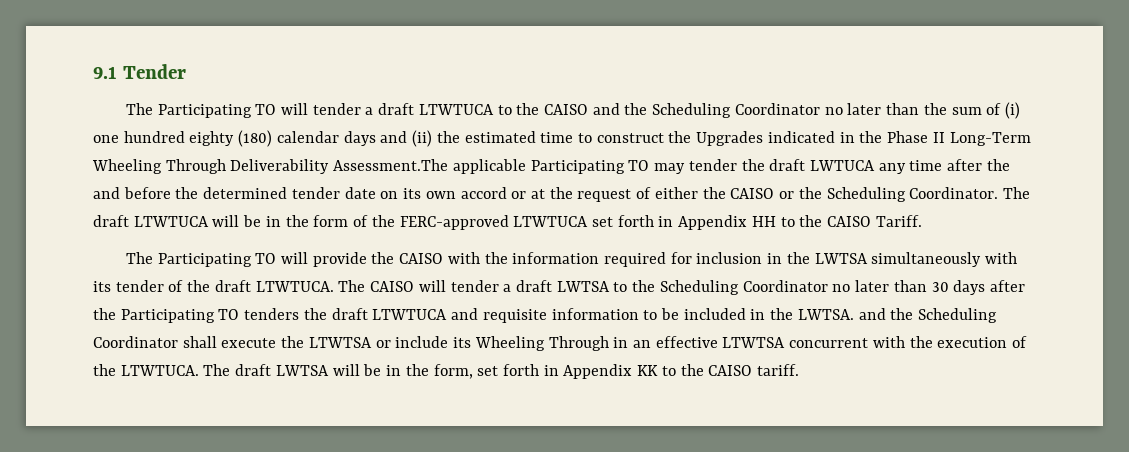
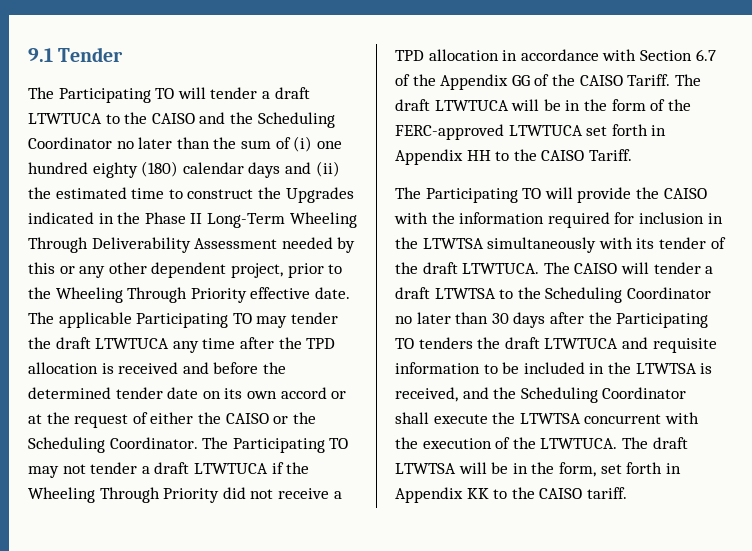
[333,159,449,171] Assessment.The -> [194,237,356,253] [28,262,343,278] [28,287,350,303] [28,312,54,324] Assessment needed by this or any other dependent project, prior to the Wheeling Through Priority effective date. The
[809,160,875,171] LWTUCA -> [95,338,170,349] LTWTUCA
(1010, 165) none -> [306,338,336,349] [28,362,179,374] TPD allocation is received
(1030, 193) none -> [232,438,349,453] [28,462,310,478] [28,487,342,503] [395,49,716,61] [395,74,701,90] Participating TO may not tender a draft LTWTUCA if the Wheeling Through Priority did not receive a TPD allocation in accordance with Section 6.7 of the Appendix GG of the CAISO Tariff. The
[814,253,868,264] LWTSA -> [422,238,484,249] LTWTSA
[556,281,610,292] LWTSA -> [434,288,496,299] LTWTSA
[797,309,854,320] LWTSA. -> [635,363,713,374] [395,387,458,402] LTWTSA is received,
[375,336,786,351] or include its Wheeling Through in an effective LTWTSA -> (581, 418) none
[275,365,329,376] LWTSA -> [395,463,456,474] LTWTSA

